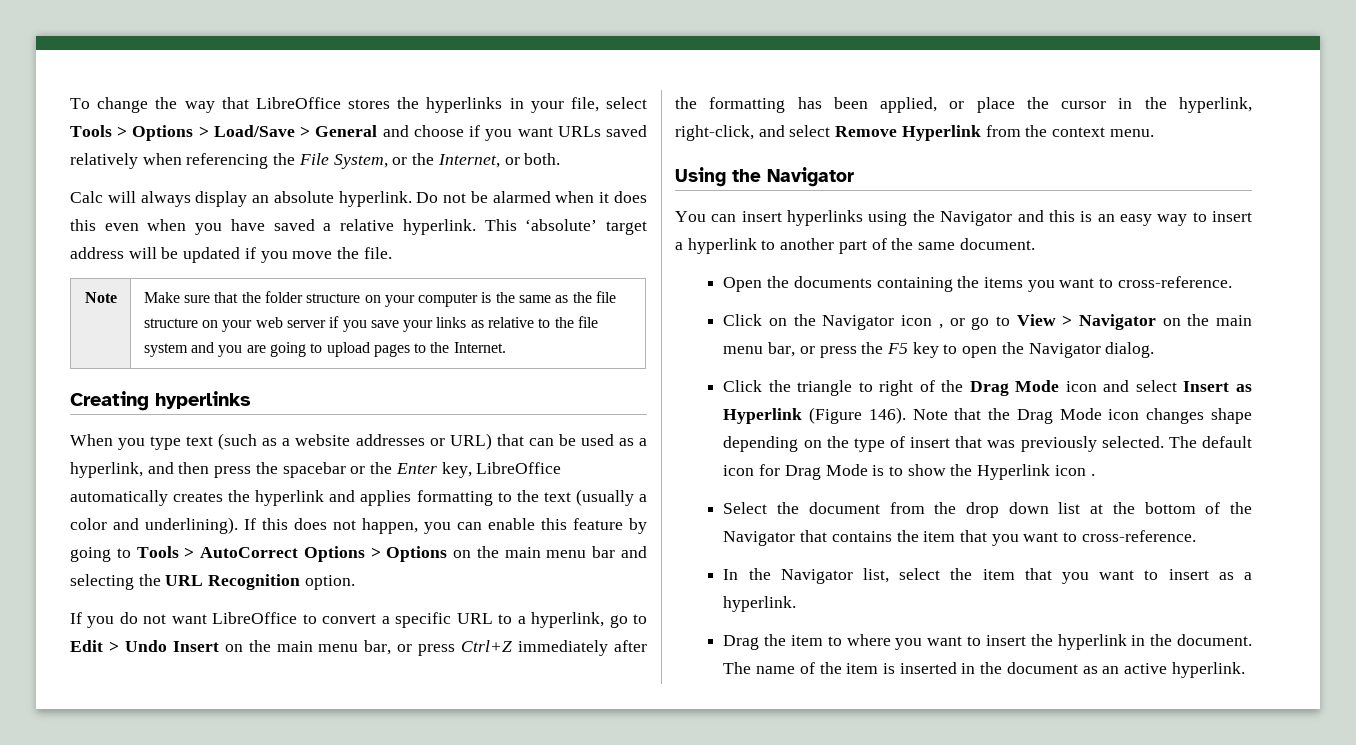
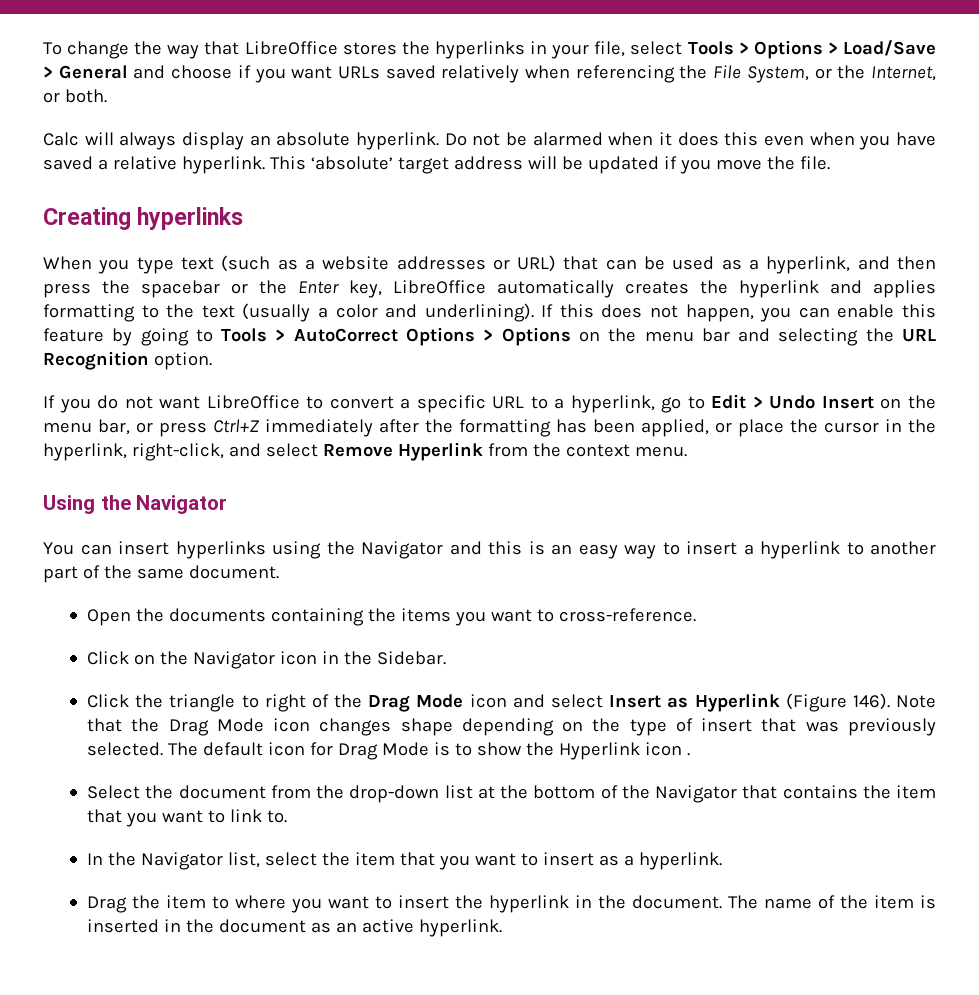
[84,292,117,303] [143,291,617,307] [143,316,599,332] [143,342,506,357] // Note | Make sure that the folder structure on your computer is the same as the file structure on your web server if you save your links as relative to the file system and you are going to upload pages to the Internet. -> (830, 163) none
[504,547,541,558] main -> (637, 335) none
[276,641,313,652] main -> (936, 402) none
[938,314,1252,330] [723,342,1155,358] , or go to View > Navigator on the main menu bar, or press the F5 key to open the Navigator dialog. -> [322,651,447,665] in the Sidebar.
[965,502,1049,518] drop down -> [349,785,440,803] drop-down
[1081,530,1196,542] cross-reference. -> [230,809,288,823] link to.

